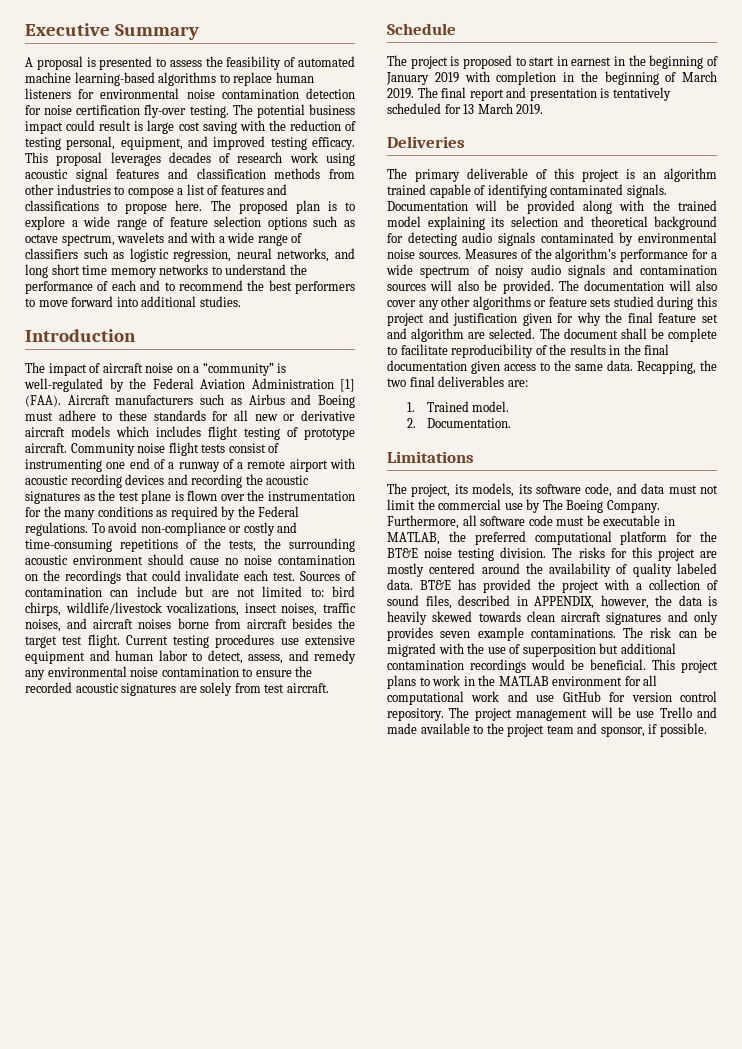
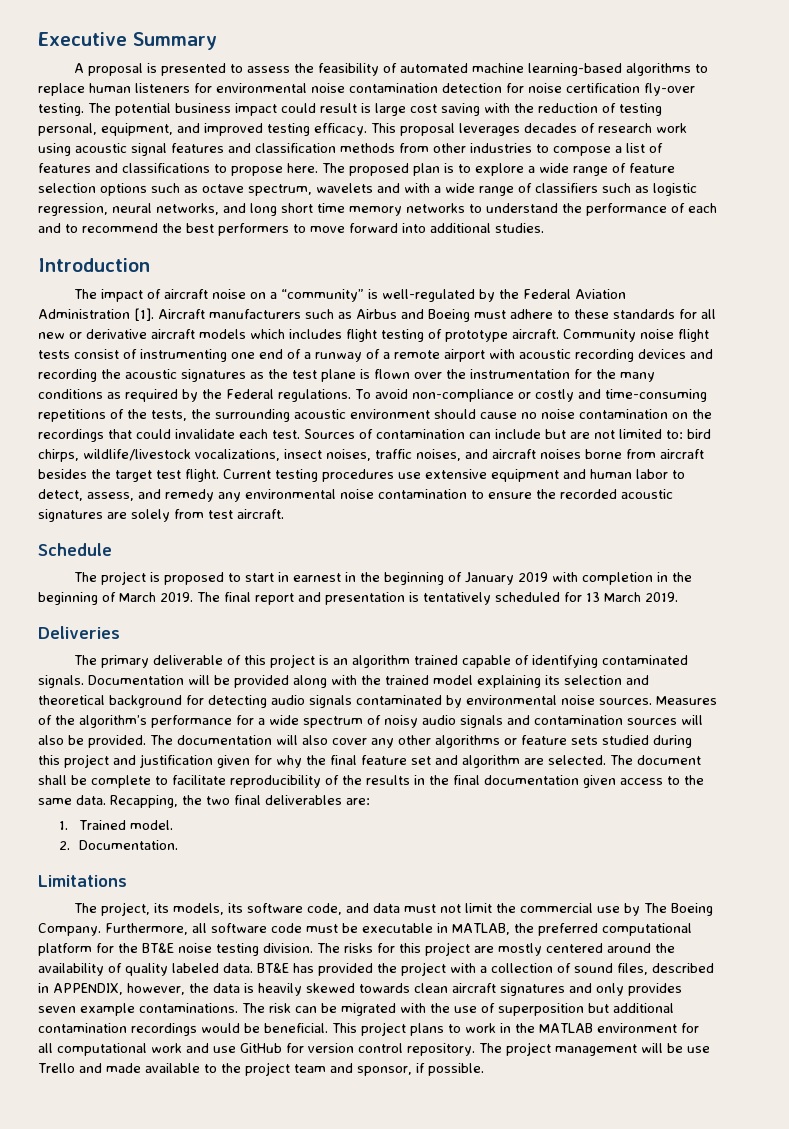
[340,379,355,392] [25,395,61,407] [1] (FAA). -> [134,308,154,321] [1].

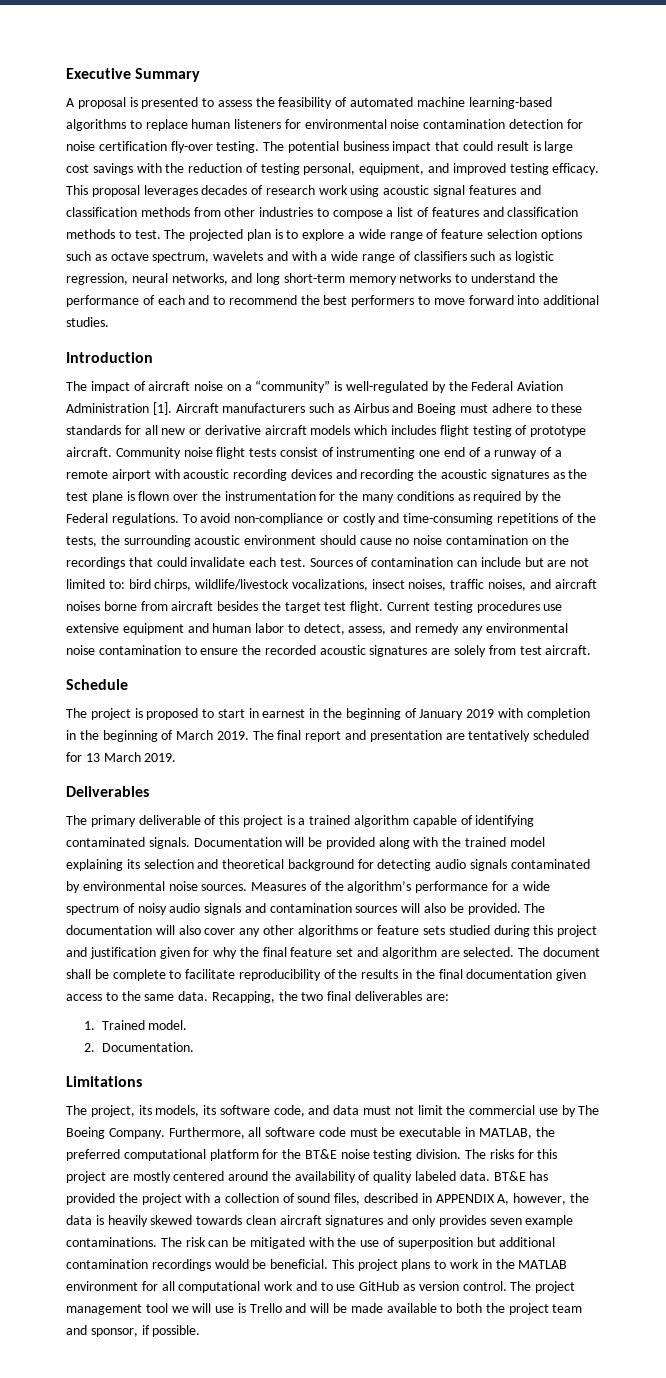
(277, 109) none -> [435,141,460,151] that
[441,103,480,116] saving -> [92,163,133,175] savings
[122,163,409,176] classifications to propose here. The proposed -> [507,207,579,217] [66,229,244,241] classification methods to test. The projected
[281,203,345,213] short time -> [283,273,345,283] short-term
[409,592,419,602] is -> [445,733,465,740] are
[38,626,120,639] Deliveries -> [66,786,149,797] Deliverables
[332,655,458,668] an algorithm trained -> [298,815,410,827] a trained algorithm
[53,983,123,995] APPENDIX, -> [435,1194,510,1205] APPENDIX A,
[341,1003,396,1016] migrated -> [249,1237,305,1249] mitigated
(209, 1048) none -> [320,1282,333,1291] to
[286,1042,710,1056] [38,1063,102,1073] for version control repository. The project management will be use Trello and -> [403,1281,576,1293] [66,1303,348,1315] as version control. The project management tool we will use is Trello and will be
(217, 1068) none -> [456,1303,483,1313] both

